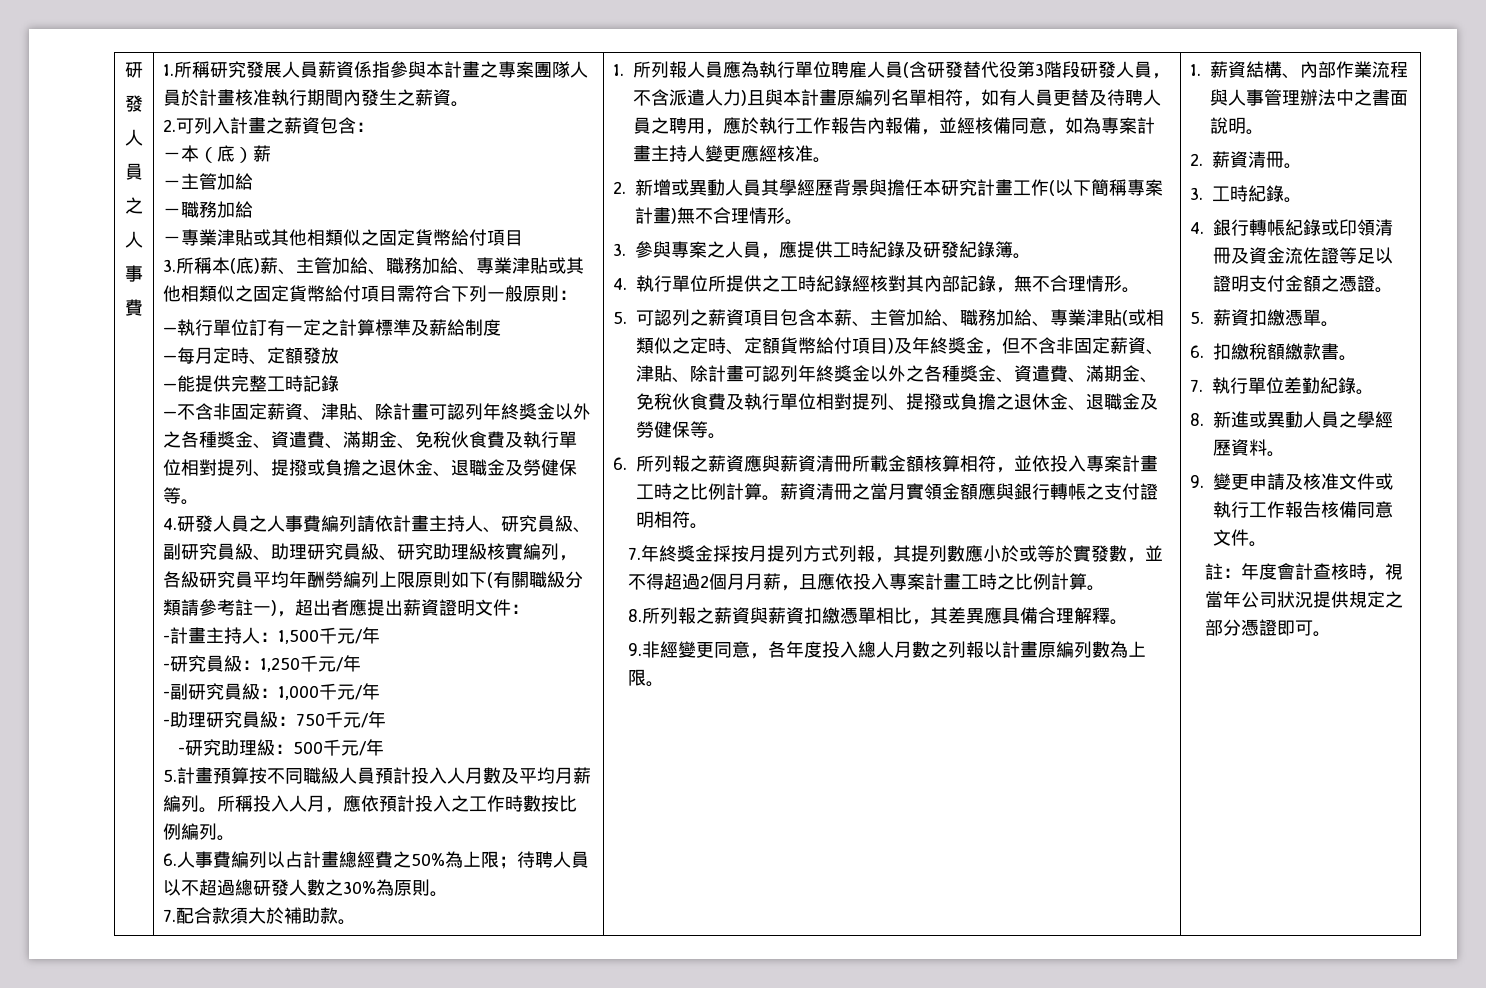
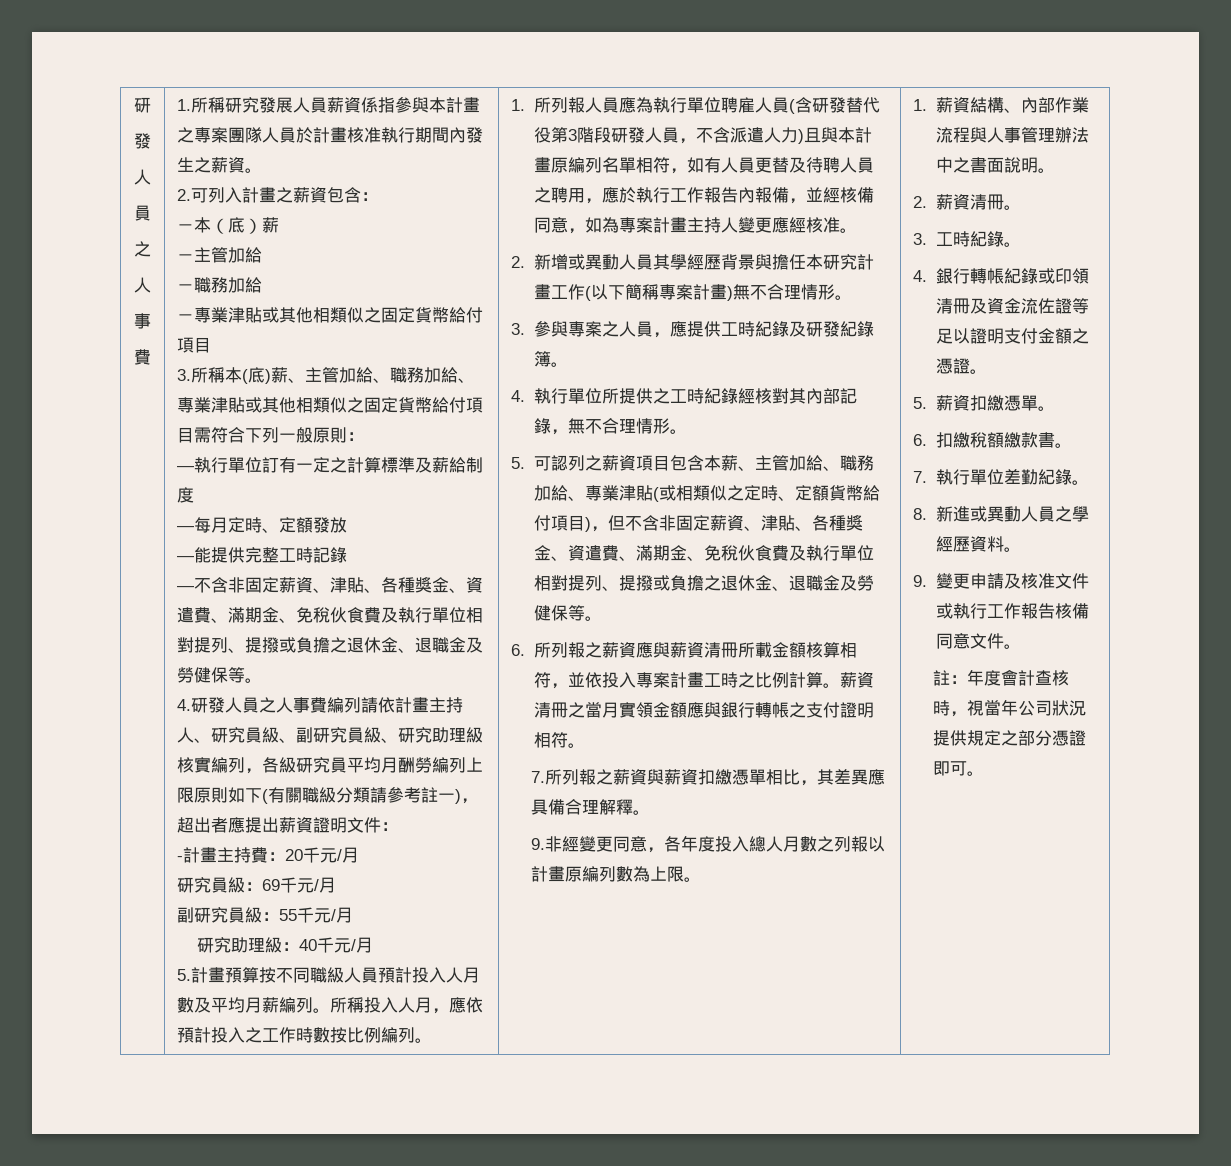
[375,403,592,420] [163,431,182,448] 除計畫可認列年終獎金以外之 -> (382, 590) none
[271,543,398,561] 助理研究員級、 -> (399, 740) none
[289,571,308,588] 年 -> [381,757,399,773] 月
[242,627,381,644] [163,655,362,672] [163,691,171,698] 人：1,500千元/年 // -研究員級：1,250千元/年 // - -> [251,847,360,863] [177,877,337,893] 費：20千元/月 // 研究員級：69千元/月 //
[278,683,381,700] [163,711,387,728] [178,747,186,754] 1,000千元/年 // -助理研究員級：750千元/年 // - -> [279,907,354,923] 55千元/月 //
[293,739,385,756] 500千元/年 -> [299,937,374,953] 40千元/月
[163,851,590,869] [163,879,449,897] [163,907,357,925] // 6.人事費編列以占計畫總經費之50%為上限；待聘人員以不超過總研發人數之30%為原則。 // 7.配合款須大於補助款。 -> (433, 1040) none
[894,337,985,354] 及年終獎金 -> (591, 524) none
[690,365,925,382] 除計畫可認列年終獎金以外之 -> (812, 528) none
[641,545,1164,563] [628,573,1106,591] [628,609,643,622] 年終獎金採按月提列方式列報，其提列數應小於或等於實發數，並不得超過2個月月薪，且應依投入專案計畫工時之比例計算。 // 8. -> (546, 777) none

